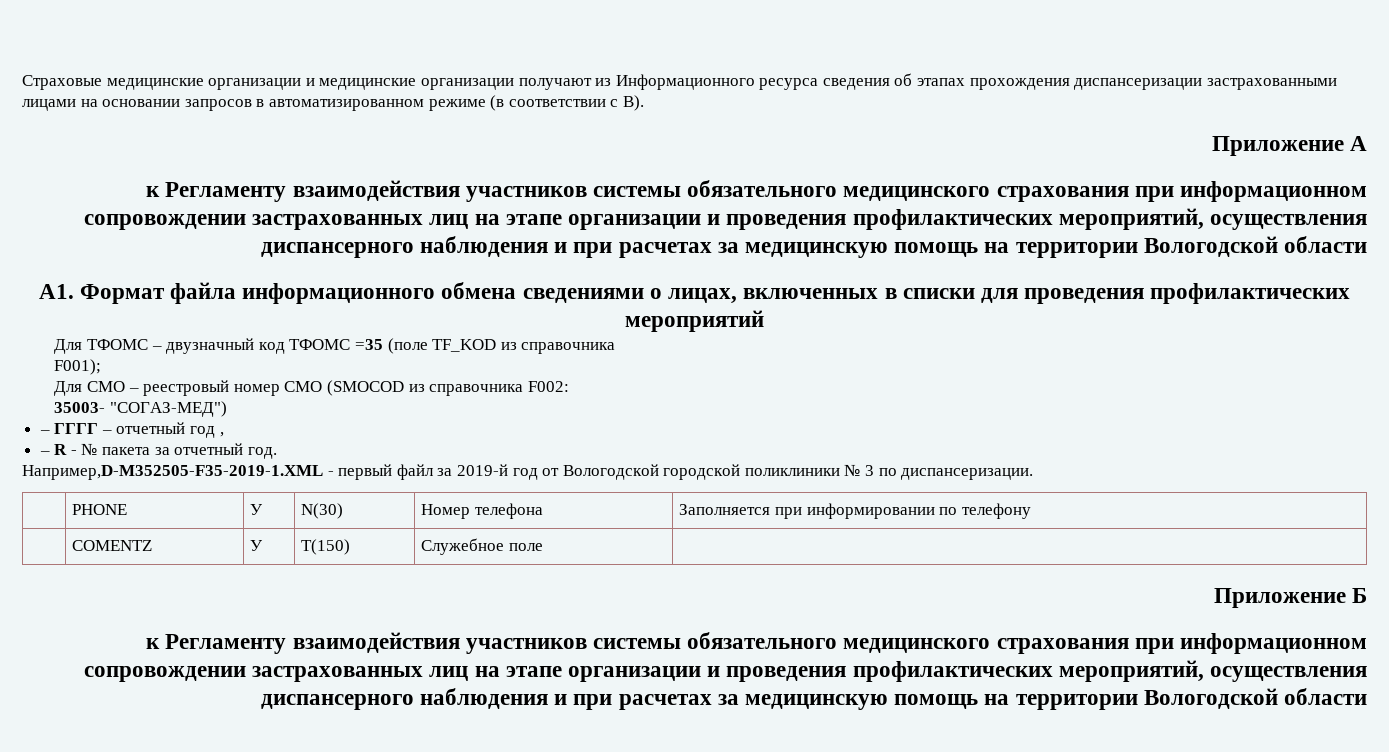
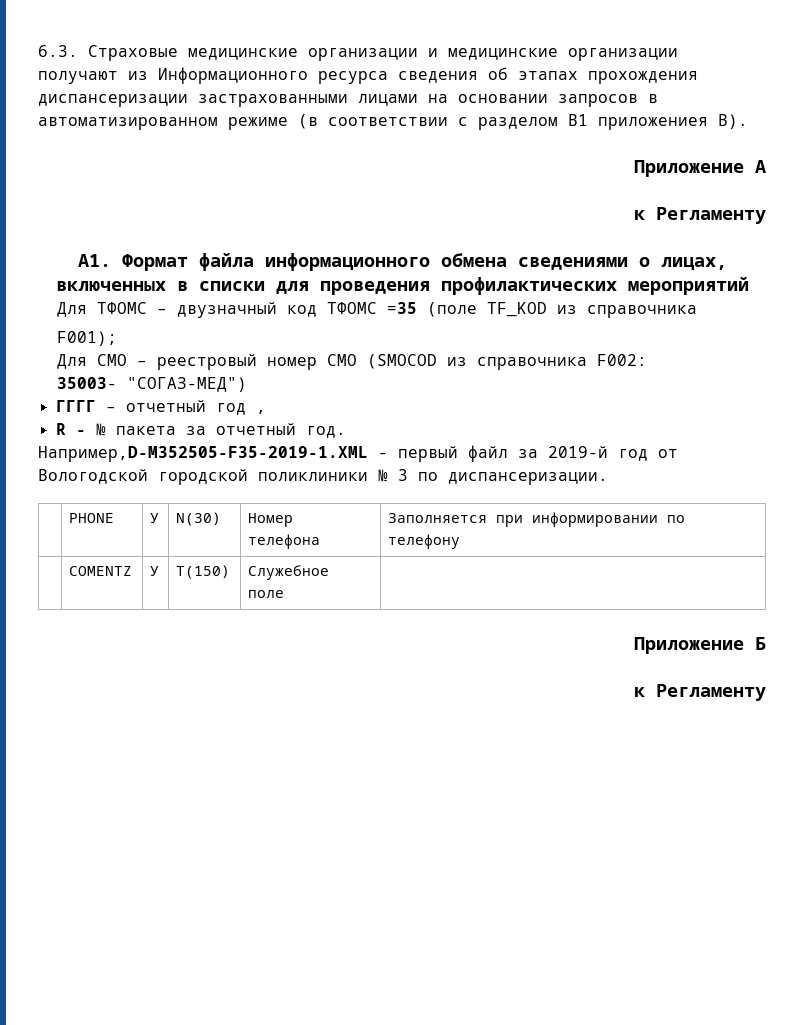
(22, 82) none -> [38,45,78,57] 6.3.
(619, 103) none -> [478,114,708,130] разделом В1 приложениея
[292,180,1367,202] [83,208,1367,230] [260,236,1368,258] взаимодействия участников системы обязательного медицинского страхования при информационном сопровождении застрахованных лиц на этапе организации и проведения профилактических мероприятий, осуществления диспансерного наблюдения и при расчетах за медицинскую помощь на территории Вологодской области -> (766, 215) none
[39,430,50,434] – -> (248, 384) none
[39,451,50,455] – -> (266, 412) none
[292,632,1367,654] [83,660,1367,682] [260,688,1368,710] взаимодействия участников системы обязательного медицинского страхования при информационном сопровождении застрахованных лиц на этапе организации и проведения профилактических мероприятий, осуществления диспансерного наблюдения и при расчетах за медицинскую помощь на территории Вологодской области -> (766, 692) none

